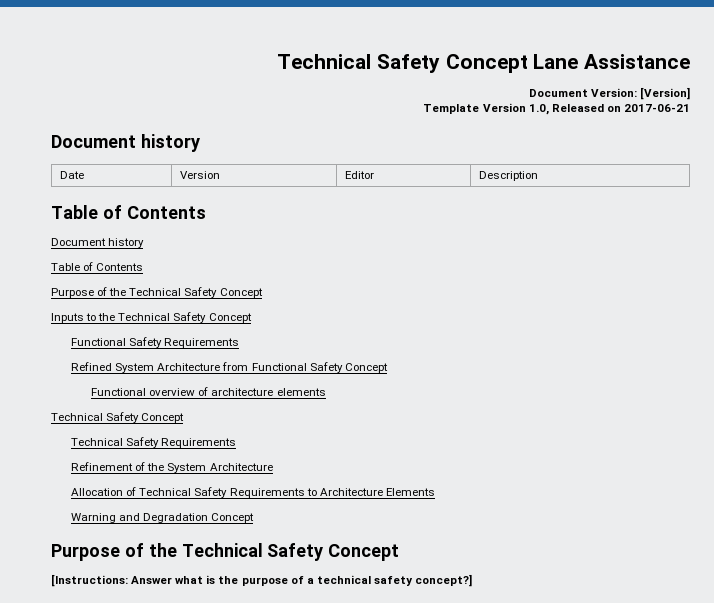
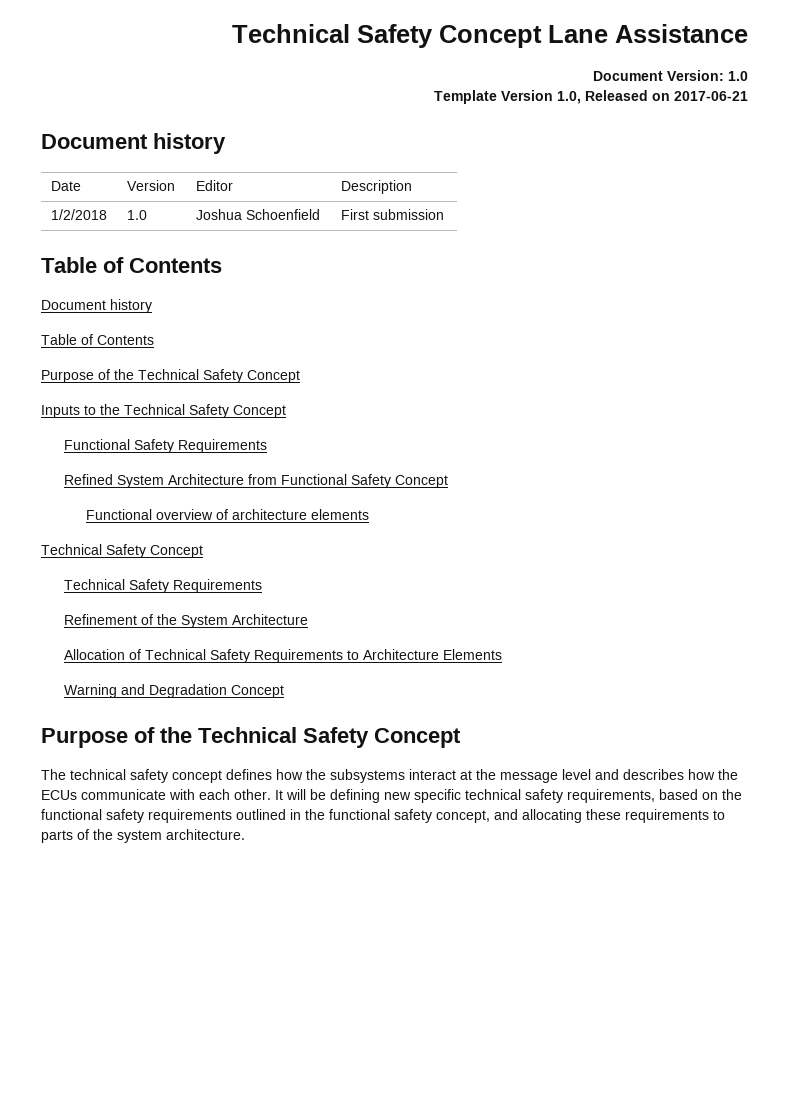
[640,87,690,100] [Version] -> [728,71,748,81] 1.0
(539, 176) none -> [50,209,107,220] [126,210,147,220] [195,209,320,220] [340,209,444,220] // 1/2/2018 | 1.0 | Joshua Schoenfield | First submission
[51,574,473,587] [Instructions: Answer what is the purpose of a technical safety concept?] -> [41,769,738,783] [41,789,742,803] [41,809,725,823] [41,829,245,843] The technical safety concept defines how the subsystems interact at the message level and describes how the ECUs communicate with each other. It will be defining new specific technical safety requirements, based on the functional safety requirements outlined in the functional safety concept, and allocating these requirements to parts of the system architecture.

